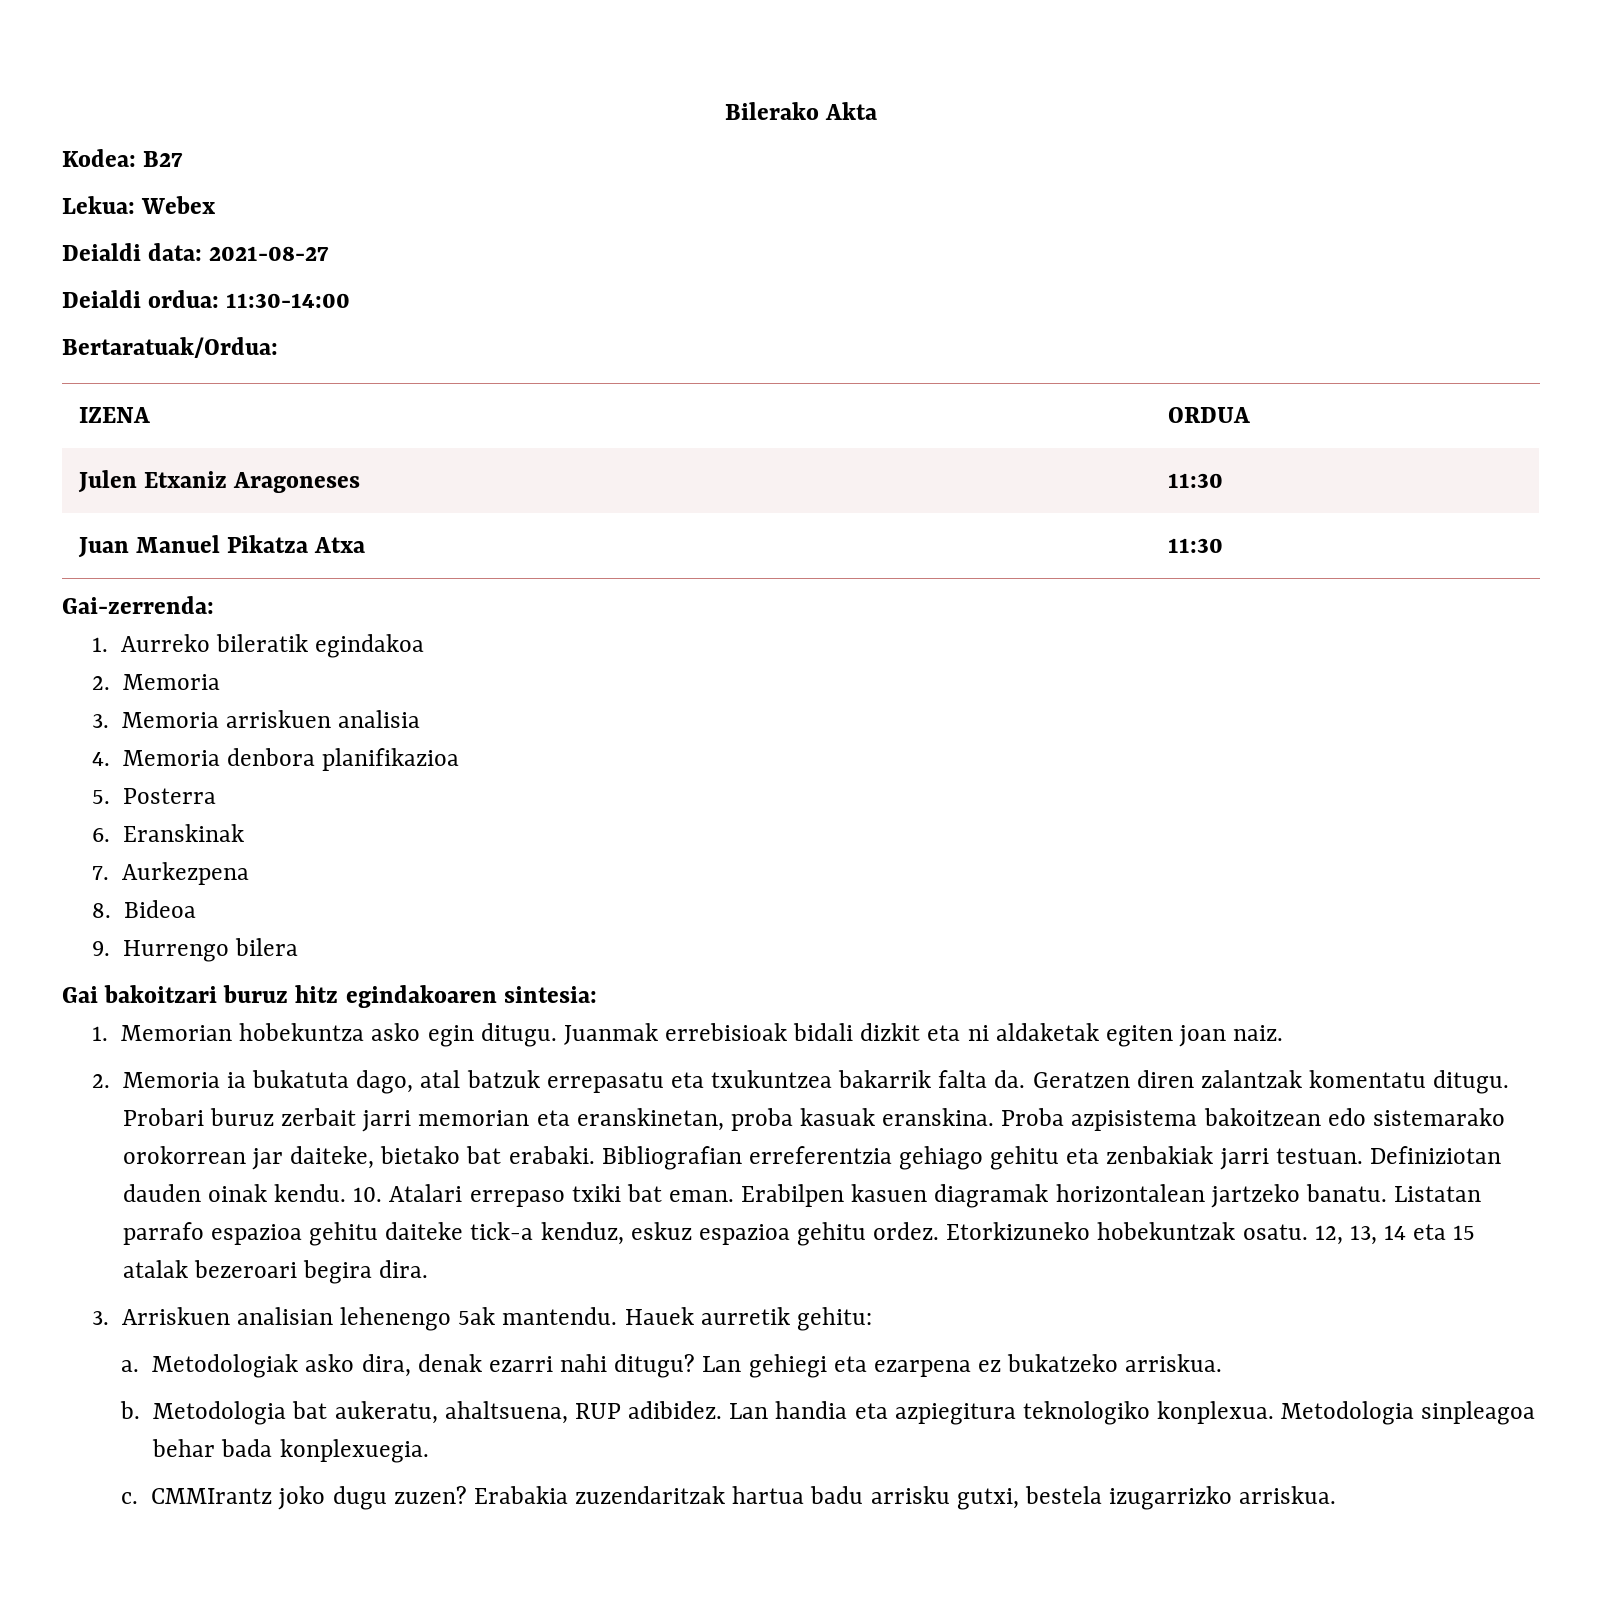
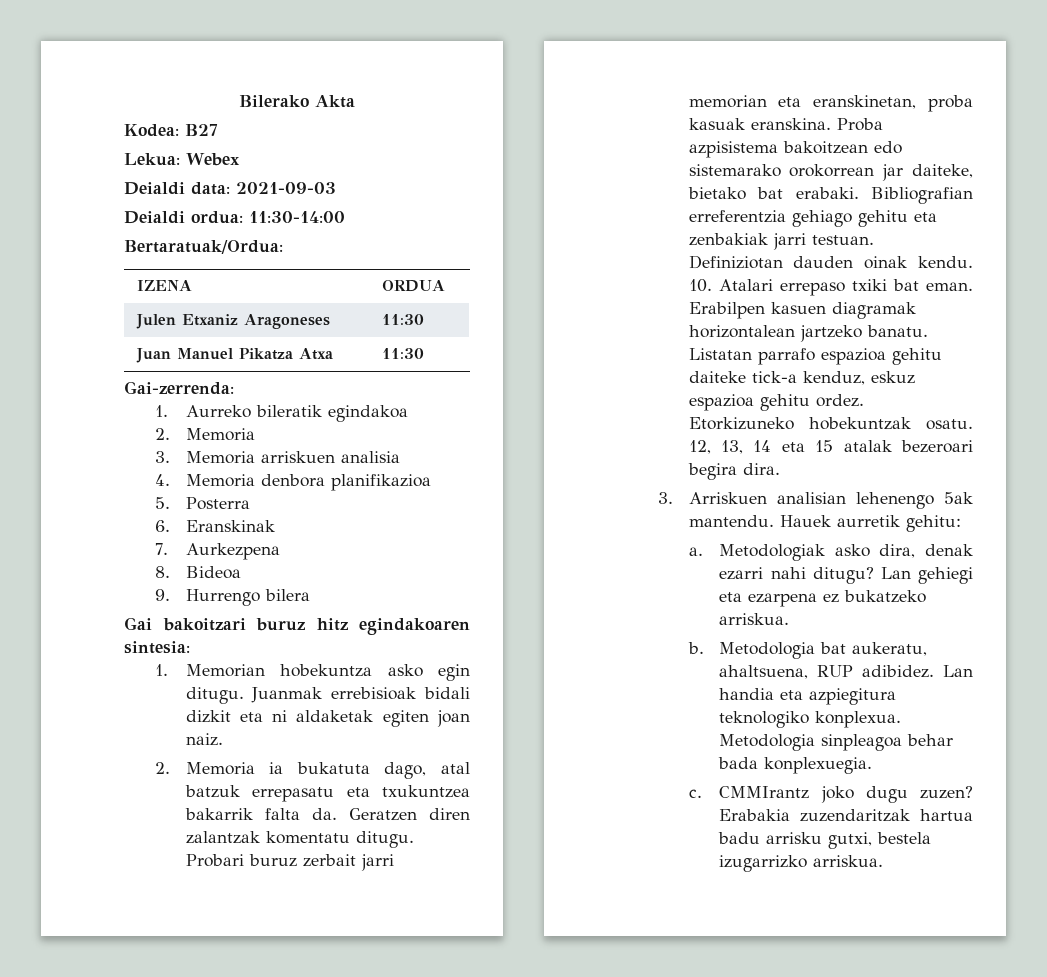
[209,246,330,261] 2021-08-27 -> [236,182,336,194] 2021-09-03

